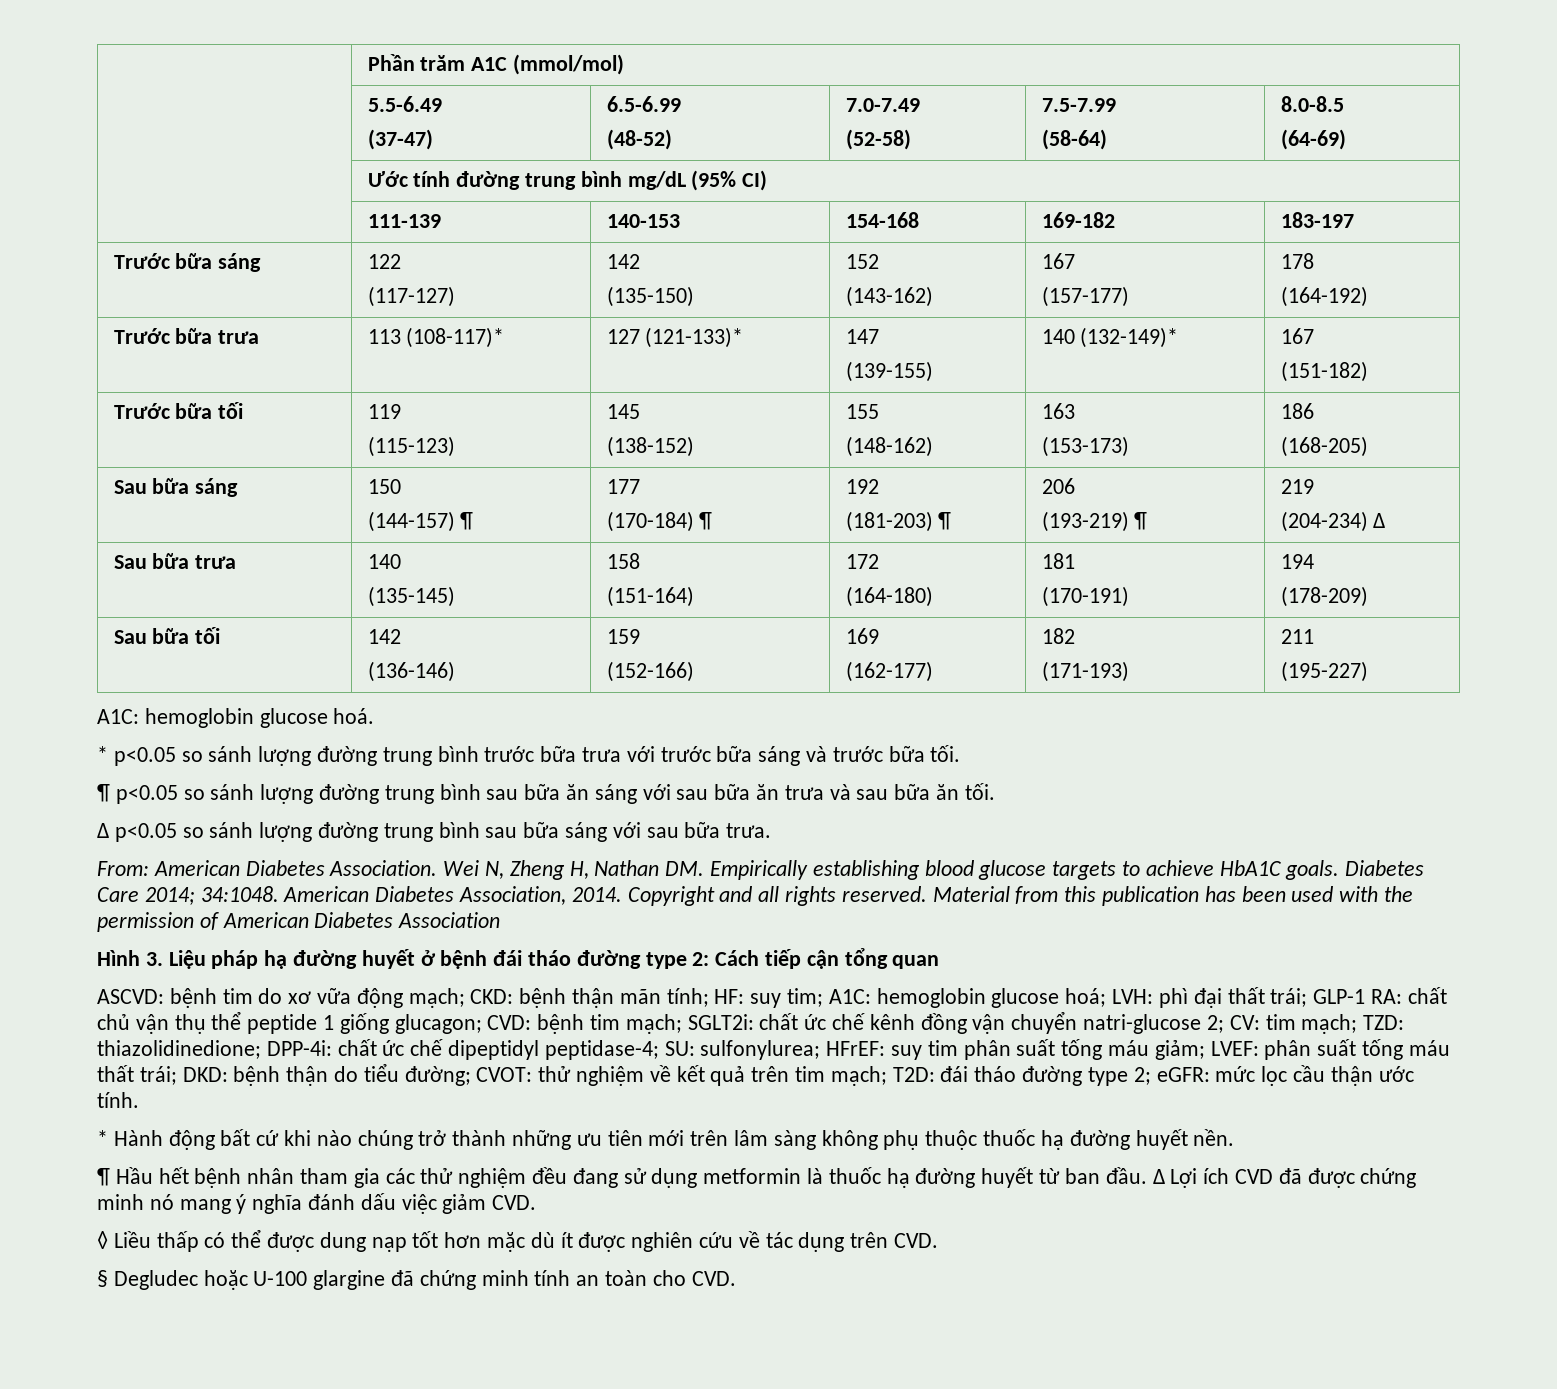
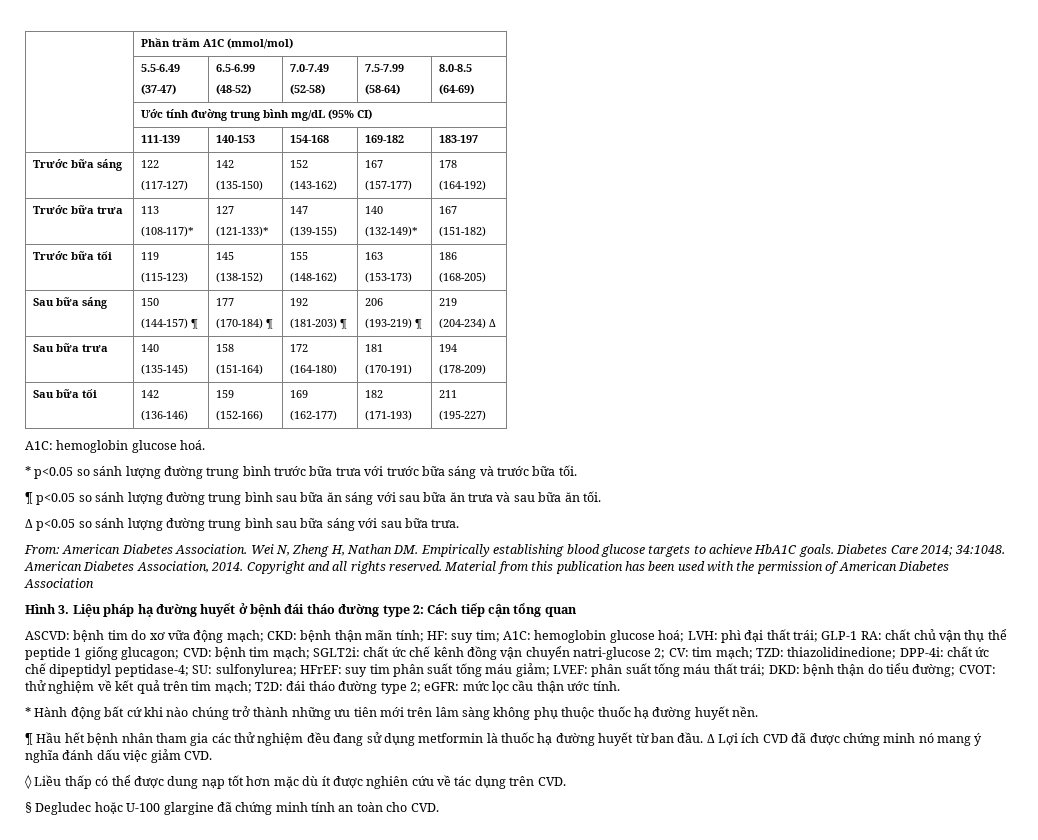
(401, 336) none -> (159, 210) //
(640, 336) none -> (234, 210) //
(1075, 336) none -> (383, 210) //

